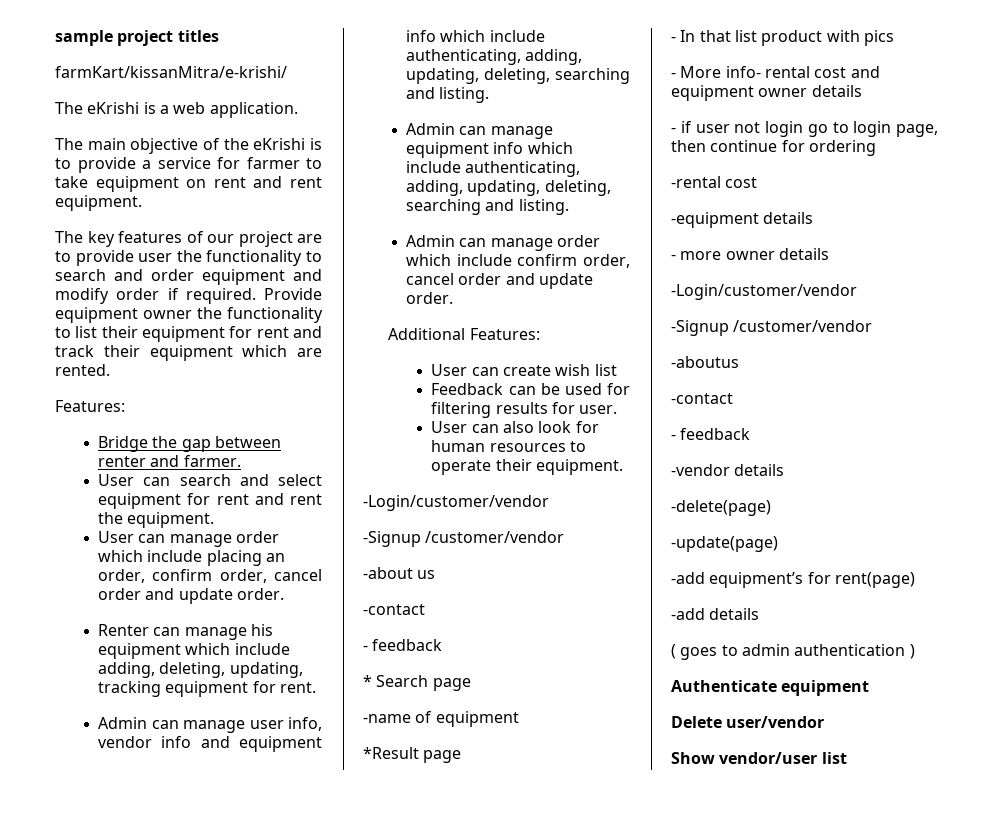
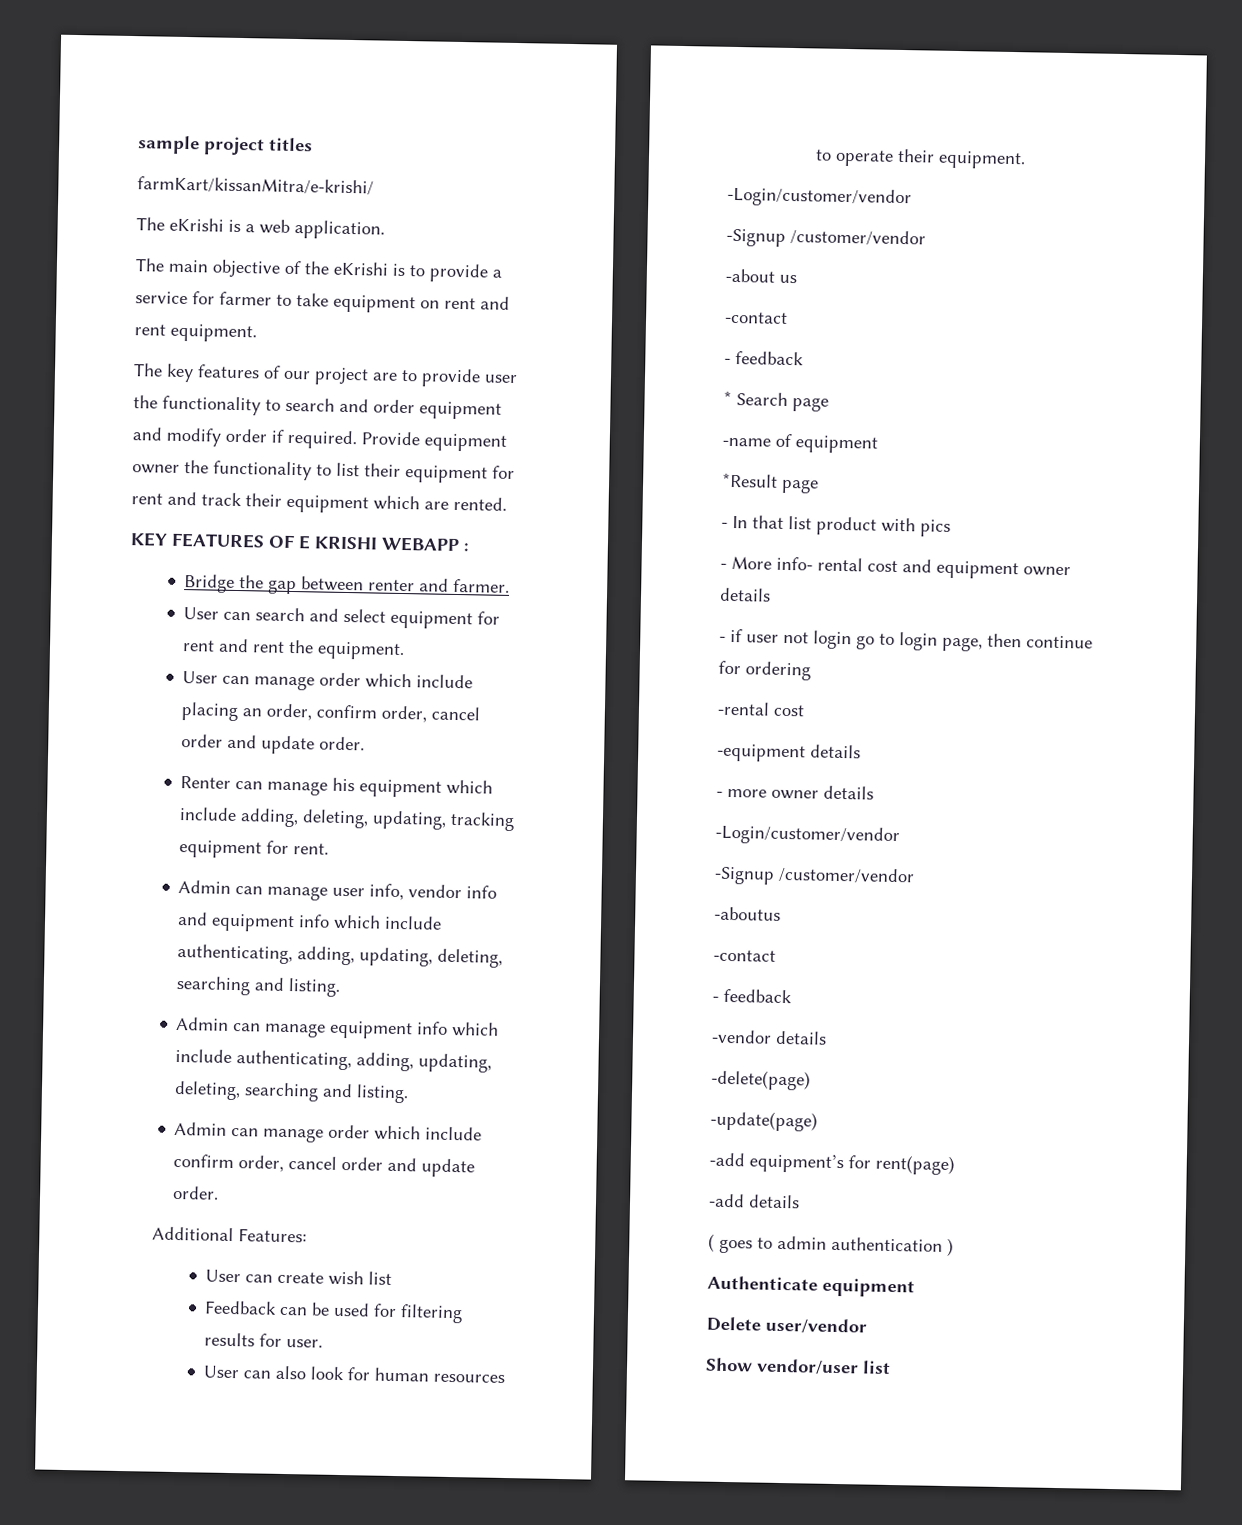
[55,400,125,412] Features: -> [130,532,469,553] KEY FEATURES OF E KRISHI WEBAPP :

